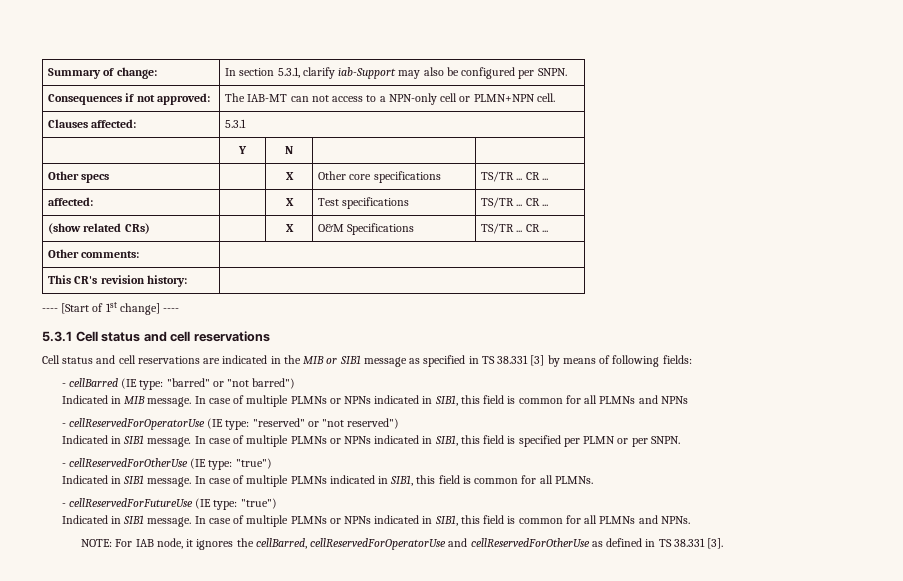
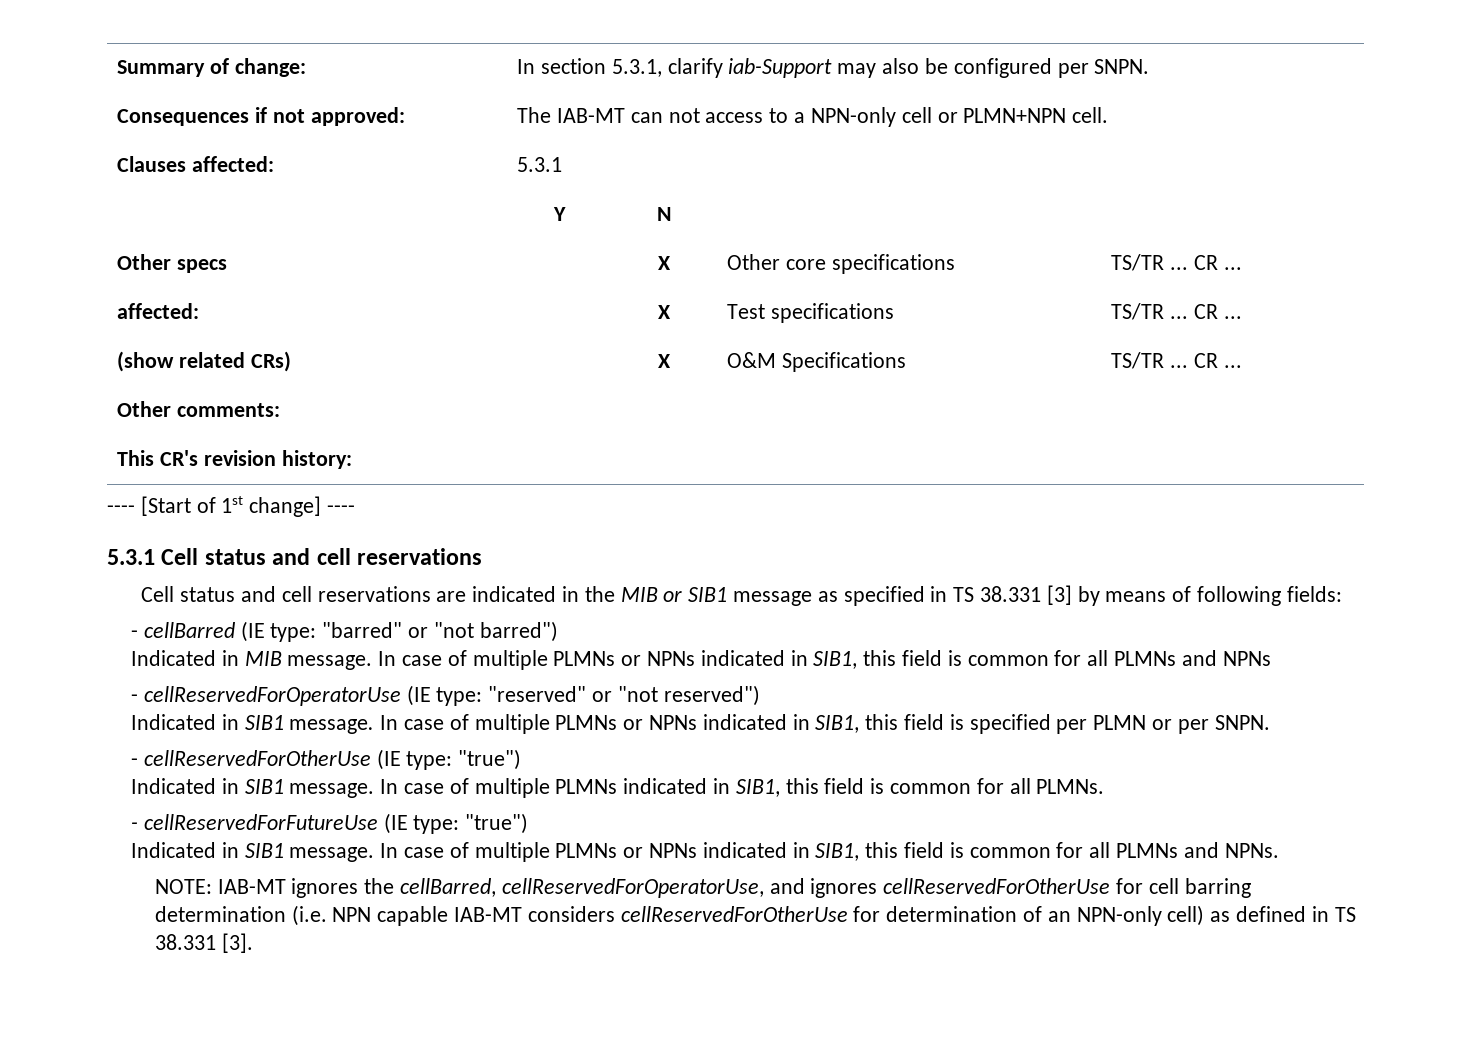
[115,538,590,550] For IAB node, it ignores the cellBarred, cellReservedForOperatorUse and cellReservedForOtherUse -> [217,878,1251,898] [154,905,1205,926] IAB-MT ignores the cellBarred, cellReservedForOperatorUse, and ignores cellReservedForOtherUse for cell barring determination (i.e. NPN capable IAB-MT considers cellReservedForOtherUse for determination of an NPN-only cell)

